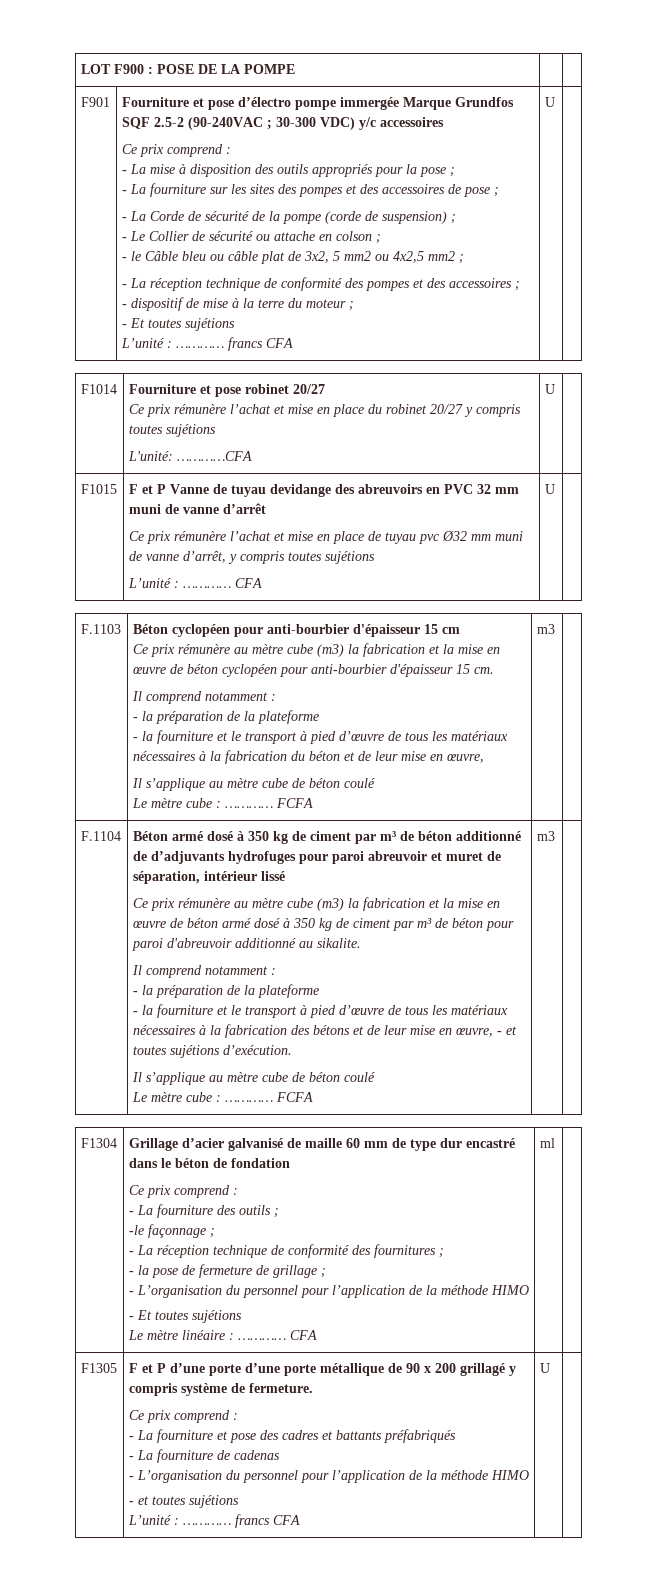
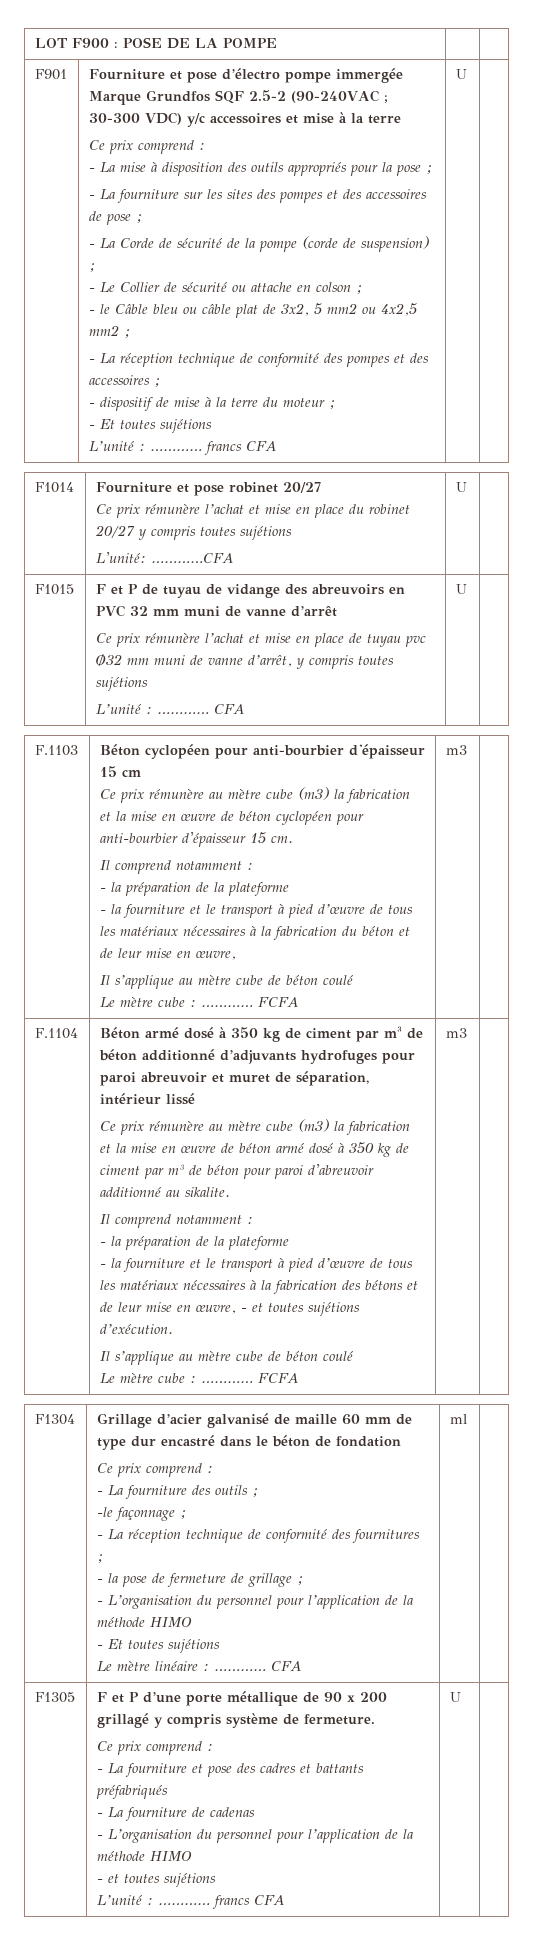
(444, 122) none -> [285,112,401,124] et mise à la terre
[169,484,331,497] Vanne de tuyau devidange -> [141,584,280,598] de tuyau de vidange
[132,851,147,861] de -> (215, 1055) none
[244,1363,316,1376] d’une porte -> (222, 1700) none

